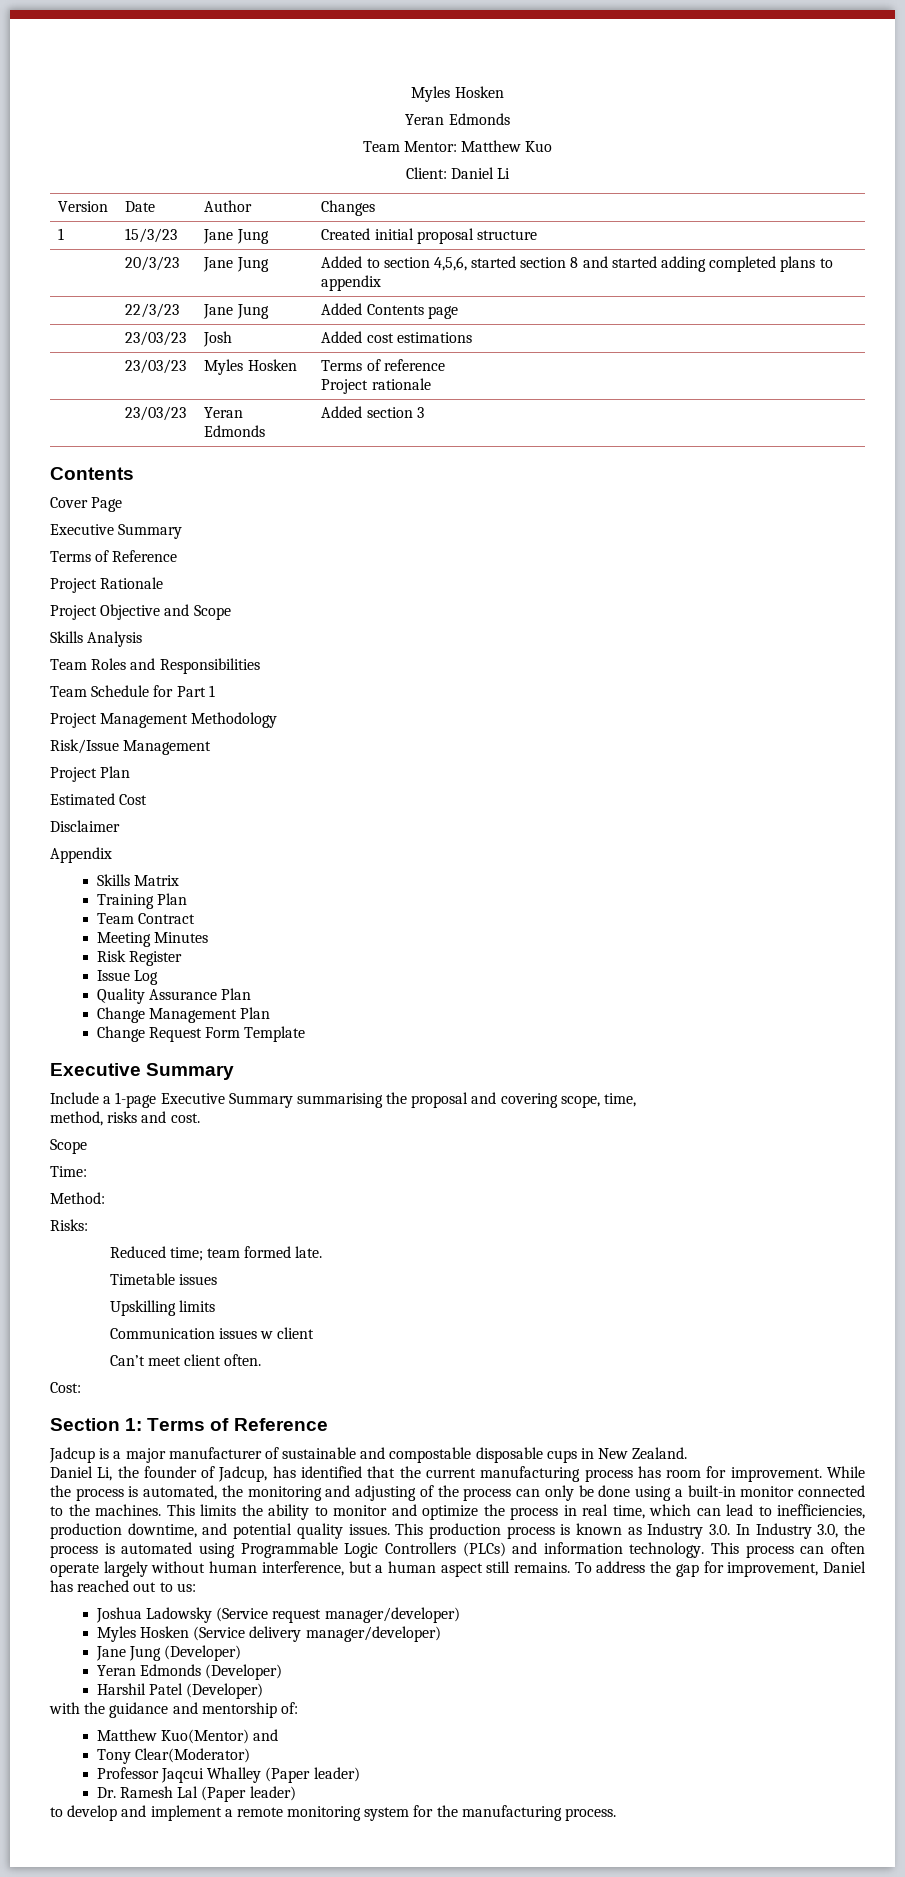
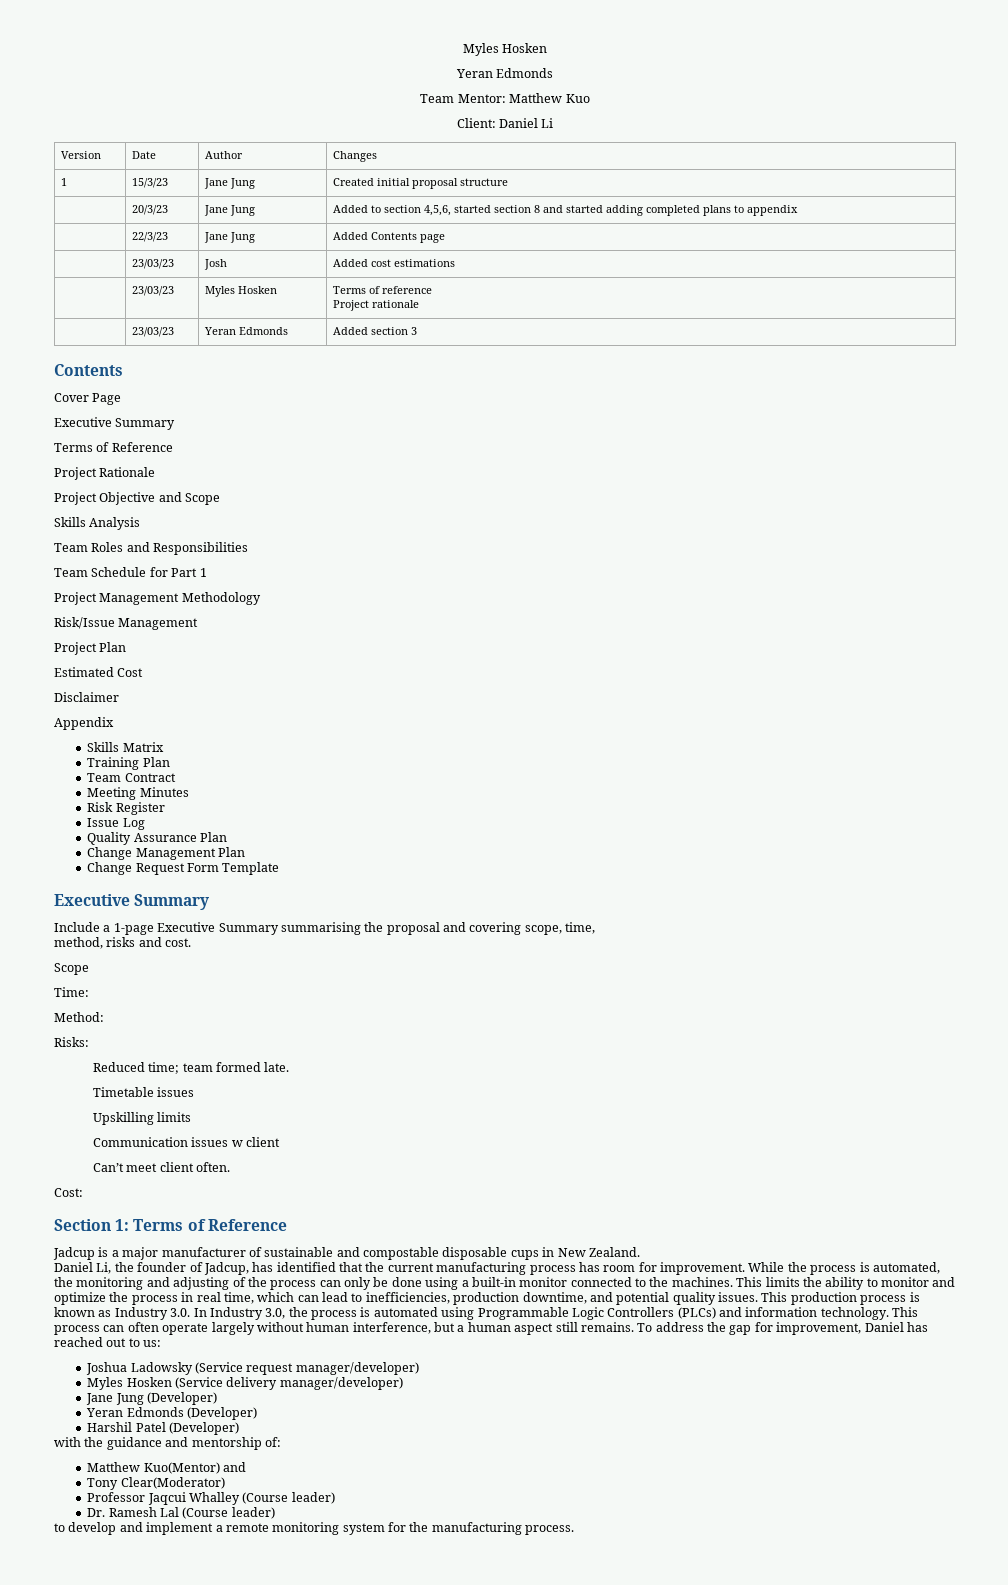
[265,1767,311,1783] (Paper -> [242,1492,289,1504] (Course
[201,1786,247,1802] (Paper -> [182,1507,229,1519] (Course

